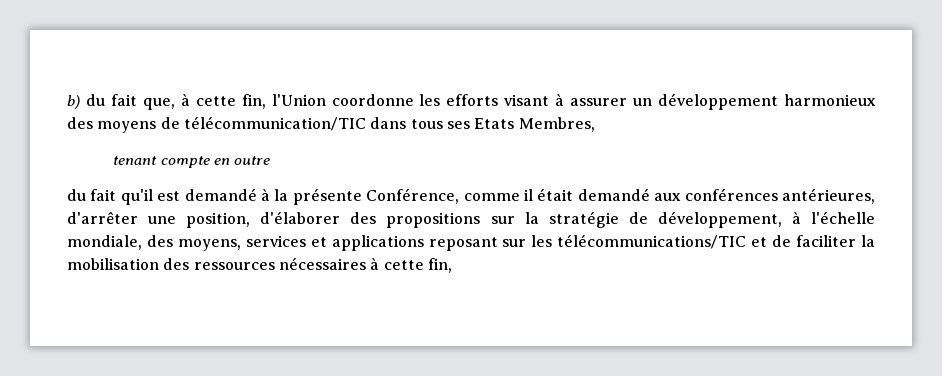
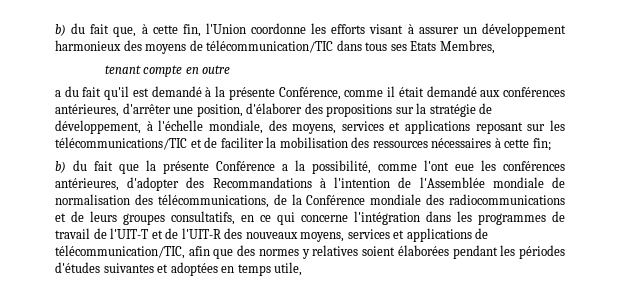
(271, 160) none -> [55,90,61,97] a
[427,258,452,273] fin, -> [532,138,551,151] [55,160,565,174] [55,177,565,191] [55,194,565,208] [55,211,565,225] [55,228,489,242] [55,245,565,259] [55,262,303,276] fin; // b) du fait que la présente Conférence a la possibilité, comme l'ont eue les conférences antérieures, d'adopter des Recommandations à l'intention de l'Assemblée mondiale de normalisation des télécommunications, de la Conférence mondiale des radiocommunications et de leurs groupes consultatifs, en ce qui concerne l'intégration dans les programmes de travail de l'UIT-T et de l'UIT-R des nouveaux moyens, services et applications de télécommunication/TIC, afin que des normes y relatives soient élaborées pendant les périodes d'études suivantes et adoptées en temps utile,

